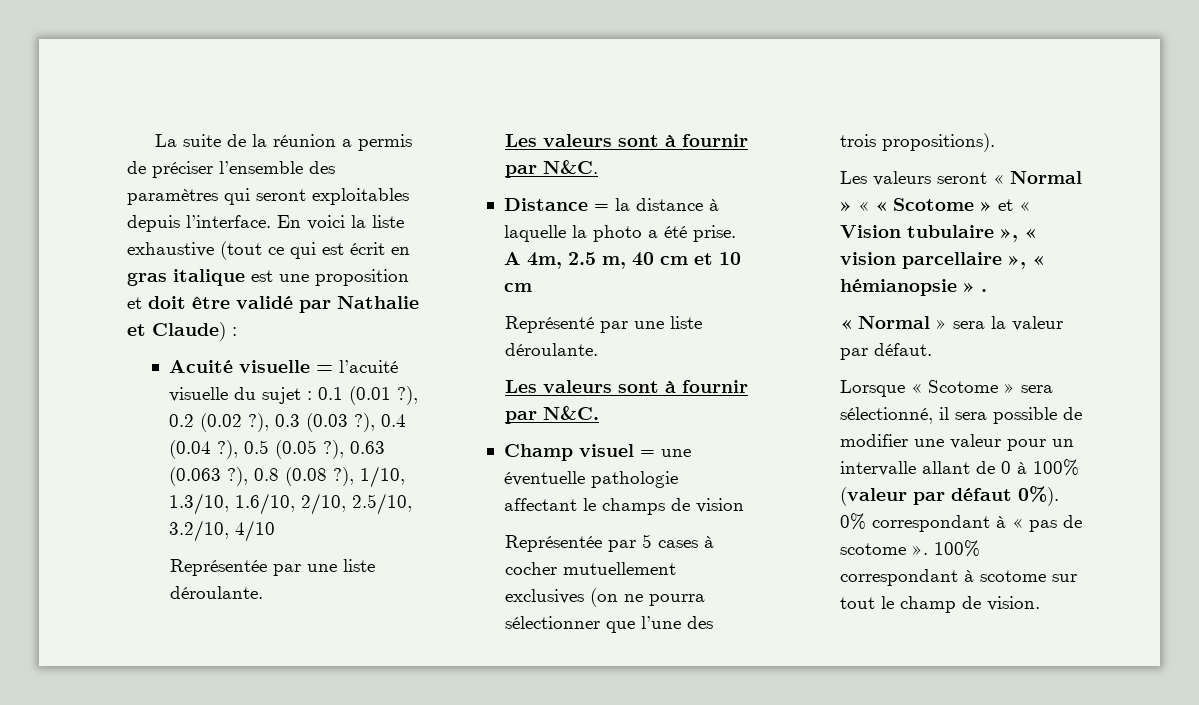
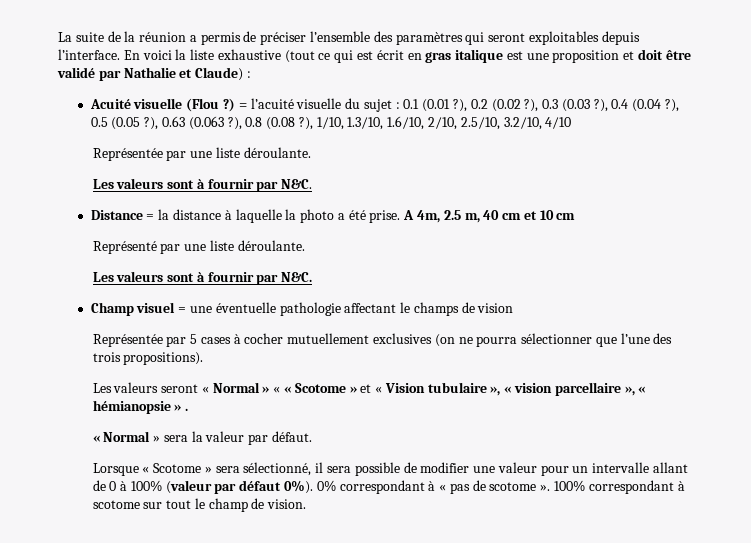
(311, 366) none -> [186,98,235,112] (Flou ?)

